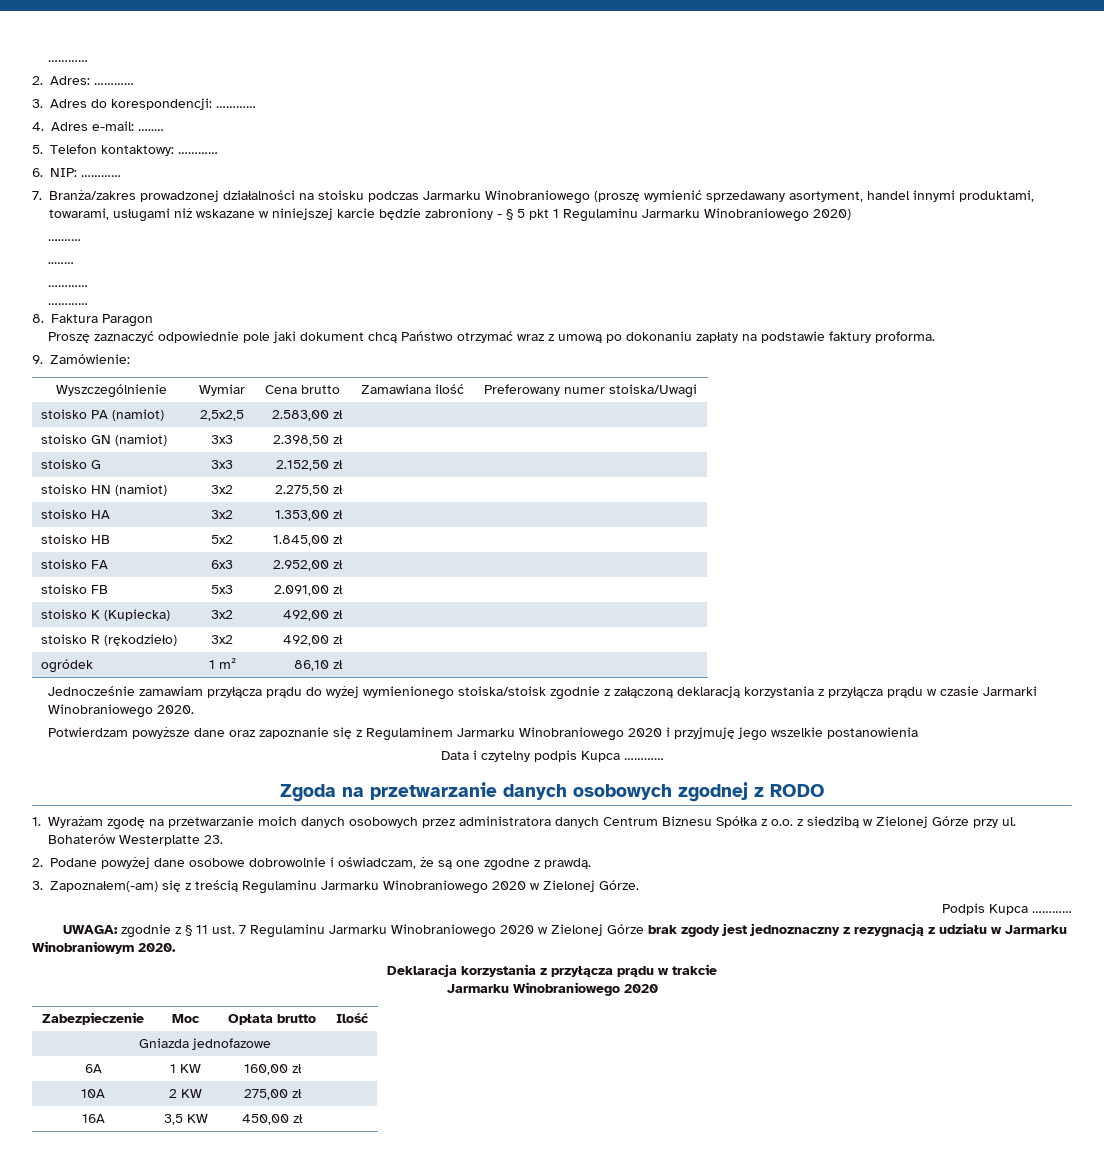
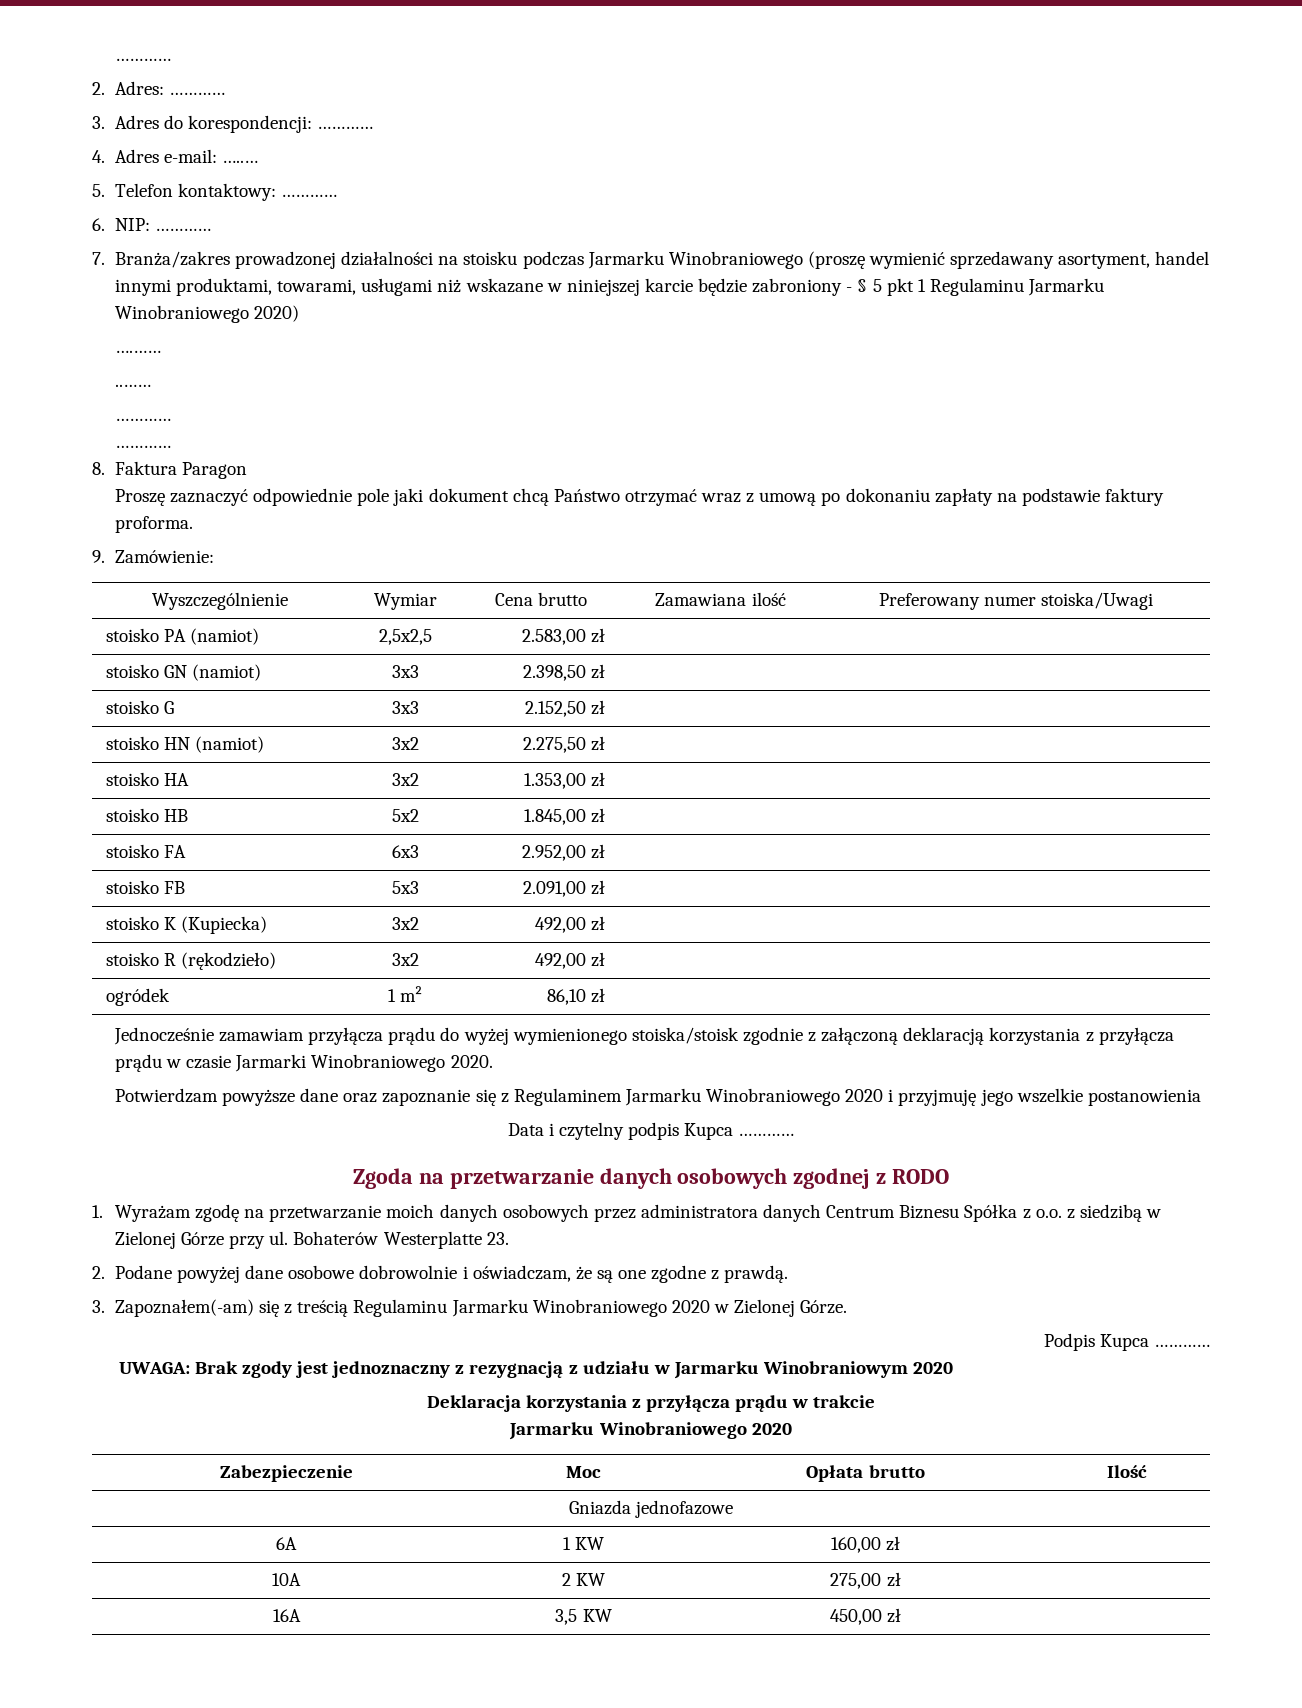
[121,924,678,938] zgodnie z § 11 ust. 7 Regulaminu Jarmarku Winobraniowego 2020 w Zielonej Górze brak -> [194,1361,238,1374] Brak
[138,943,176,952] 2020. -> [913,1362,954,1374] 2020

